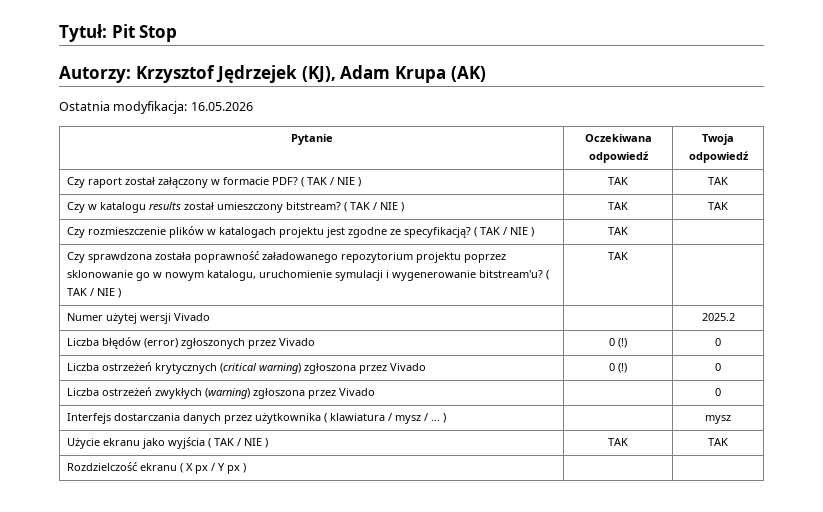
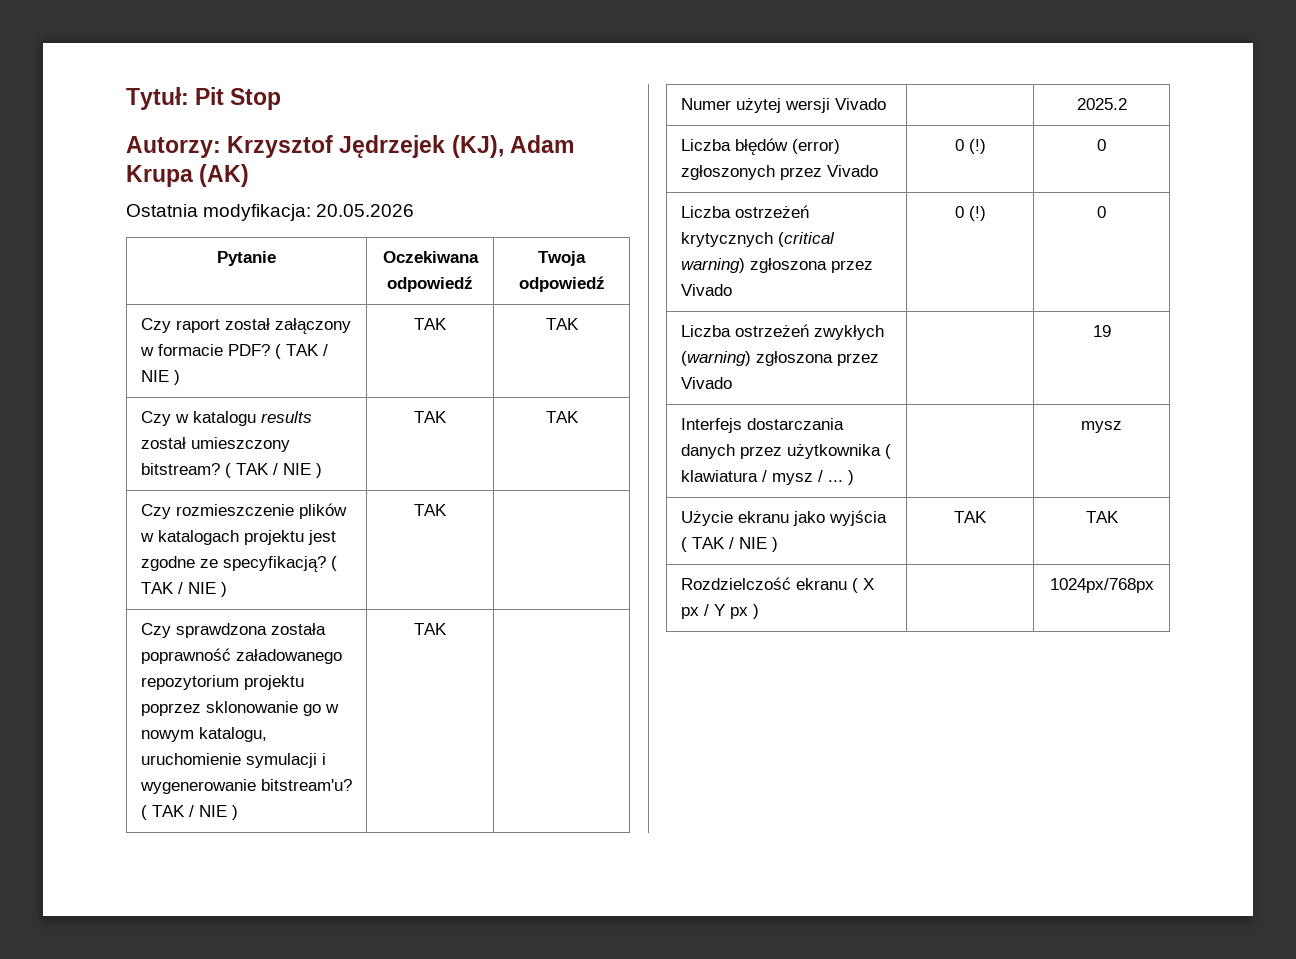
[190,102,253,111] 16.05.2026 -> [316,204,415,217] 20.05.2026
[715,388,721,396] 0 -> [1092,325,1111,337] 19
(246, 468) none -> [1049,578,1154,593] 1024px/768px

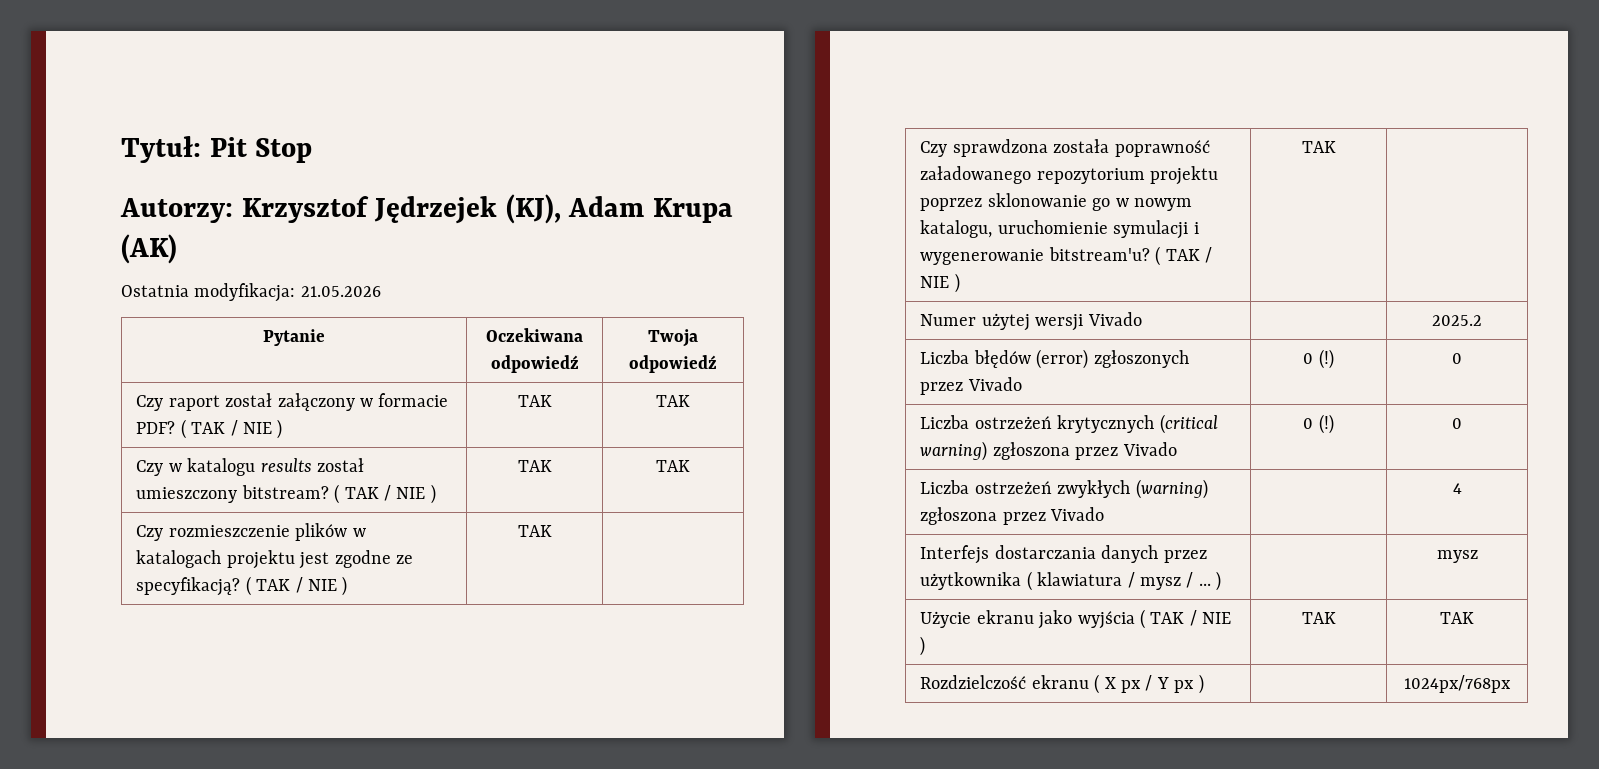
[316,204,415,217] 20.05.2026 -> [300,286,381,297] 21.05.2026
[1092,325,1111,337] 19 -> [1452,483,1462,494] 4

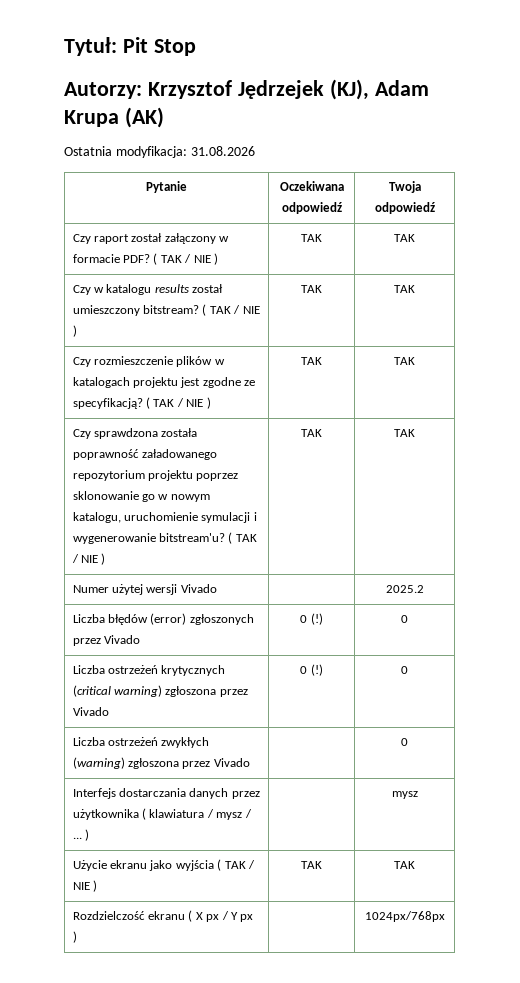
[300,286,381,297] 21.05.2026 -> [190,146,255,156] 31.08.2026
(552, 531) none -> [394,357,415,365] TAK
(1336, 147) none -> [394,429,415,437] TAK
[1452,483,1462,494] 4 -> [401,738,408,746] 0

